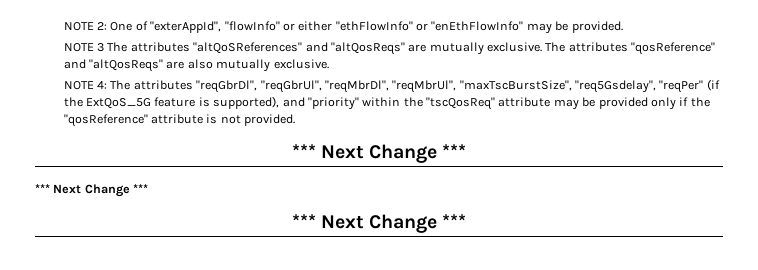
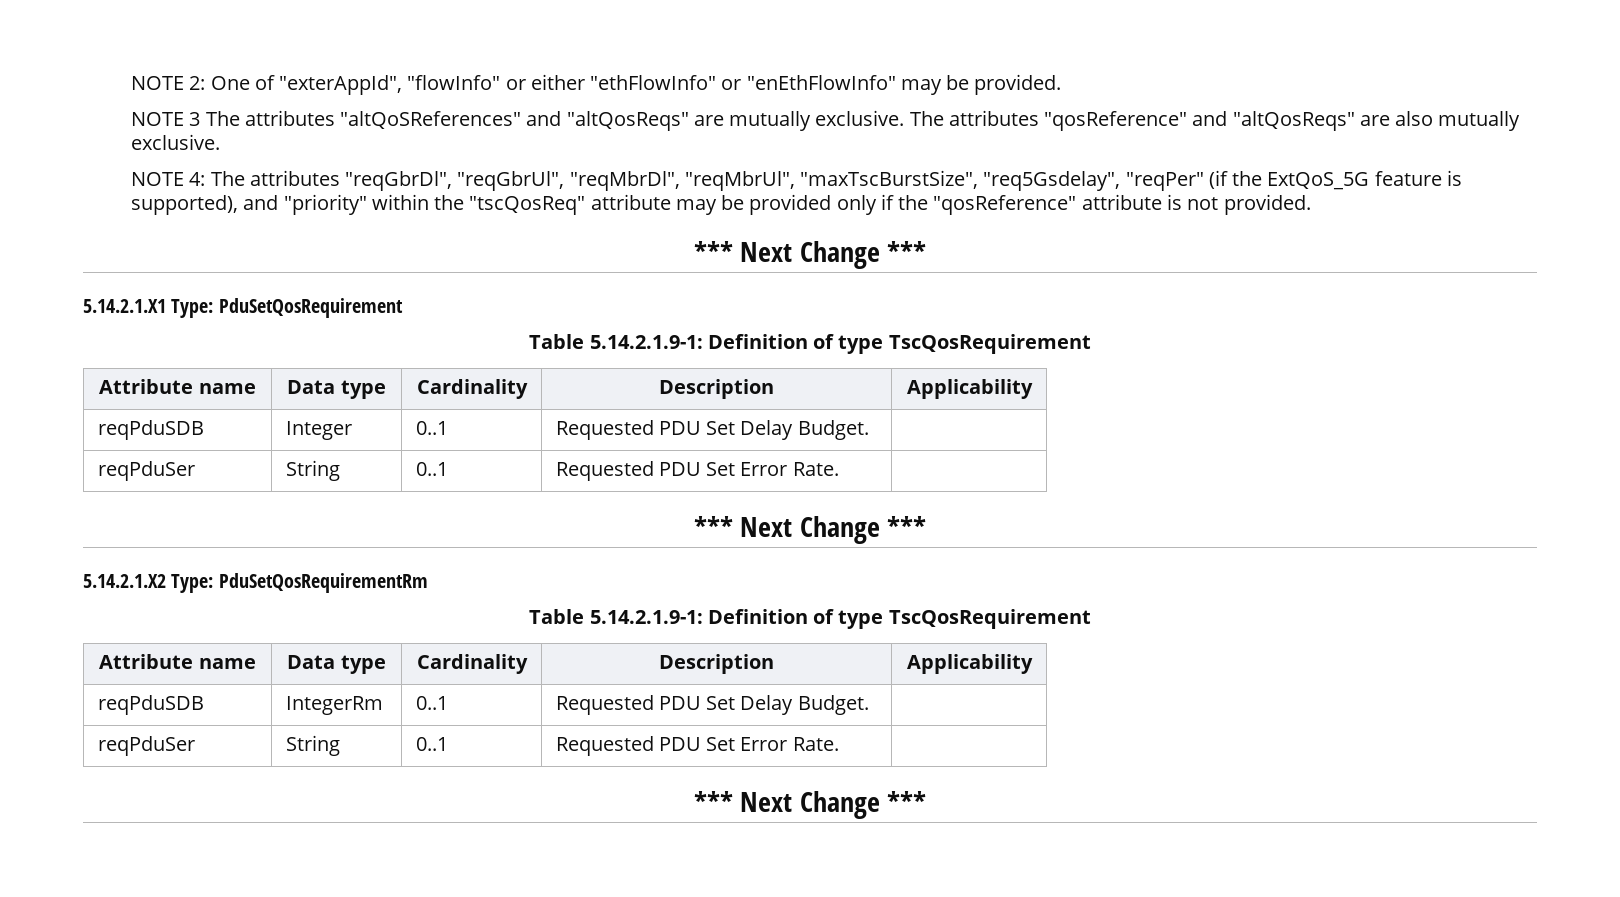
[35,184,149,197] *** Next Change *** -> [83,298,403,318] [529,334,1091,354] [99,379,256,394] [287,380,386,399] [416,379,528,399] [659,379,774,399] [906,379,1033,399] [97,420,204,440] [285,421,352,440] [415,421,448,435] [555,420,869,440] [97,461,195,481] [285,460,340,481] [415,462,448,476] [555,461,839,481] [693,516,927,544] [83,573,428,593] [529,609,1091,629] [99,654,256,669] [287,655,386,674] [416,654,528,674] [659,654,774,674] [906,654,1033,674] [97,695,204,715] [285,696,383,715] [415,696,448,710] [555,695,869,715] [97,736,195,756] [285,735,340,756] [415,737,448,751] [555,736,839,756] 5.14.2.1.X1 Type: PduSetQosRequirement // Table 5.14.2.1.9-1: Definition of type TscQosRequirement // Attribute name | Data type | Cardinality | Description | Applicability // reqPduSDB | Integer | 0..1 | Requested PDU Set Delay Budget. | // reqPduSer | String | 0..1 | Requested PDU Set Error Rate. | // *** Next Change *** // 5.14.2.1.X2 Type: PduSetQosRequirementRm // Table 5.14.2.1.9-1: Definition of type TscQosRequirement // Attribute name | Data type | Cardinality | Description | Applicability // reqPduSDB | IntegerRm | 0..1 | Requested PDU Set Delay Budget. | // reqPduSer | String | 0..1 | Requested PDU Set Error Rate. |

